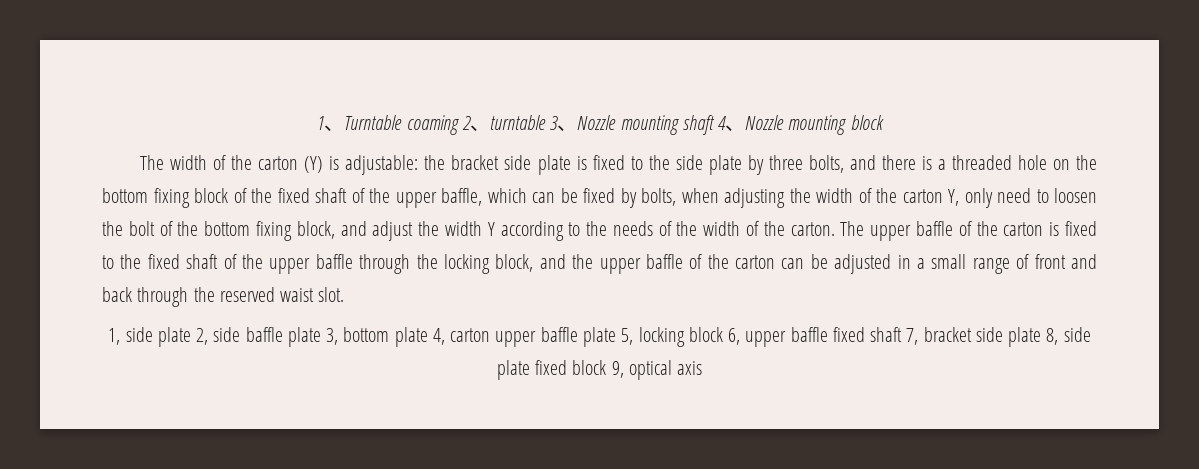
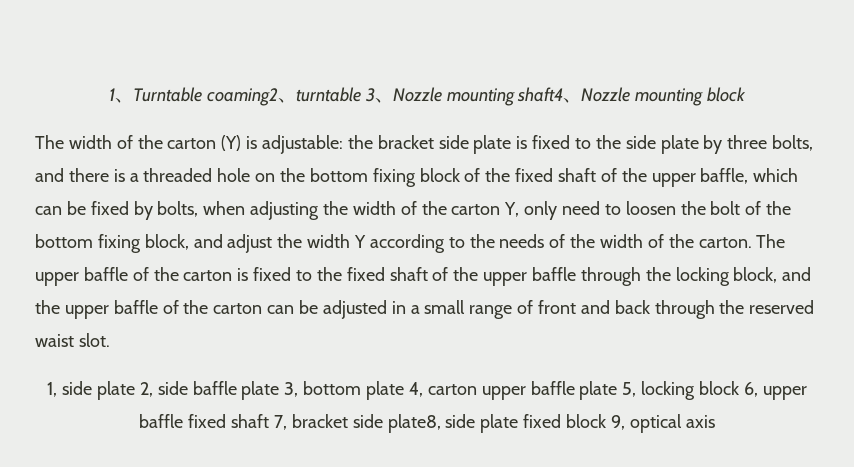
[406,115,471,135] coaming 2 -> [206,88,278,106] coaming2
[682,115,727,135] shaft 4 -> [517,87,564,102] shaft4
[1008,327,1059,347] plate 8, -> [387,414,441,433] plate8,

